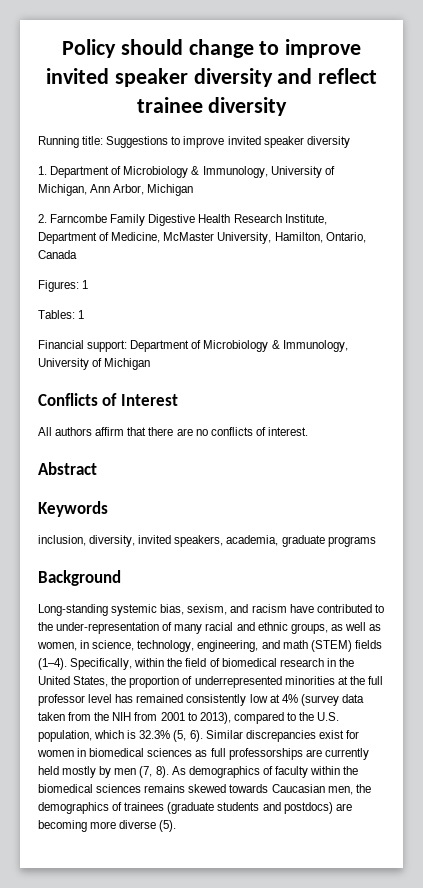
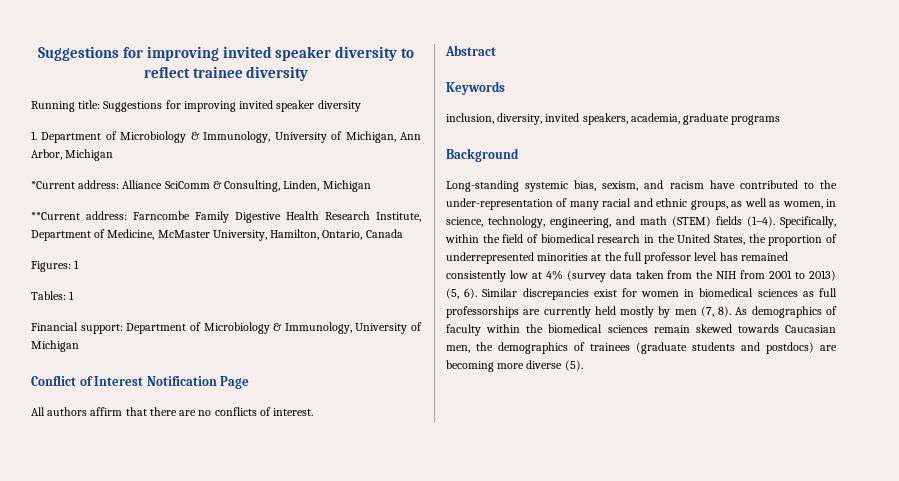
[61,39,362,58] [45,68,313,87] Policy should change to improve invited speaker diversity and -> [37,46,415,61] Suggestions for improving invited speaker diversity to
[171,136,225,148] to improve -> [165,100,236,112] for improving
[38,214,47,223] 2. -> [31,180,371,192] [31,211,127,220] *Current address: Alliance SciComm & Consulting, Linden, Michigan // **Current address:
[38,393,98,406] Conflicts -> [31,375,76,386] Conflict
(178, 400) none -> [146,376,250,389] Notification Page
[199,712,340,724] [38,730,171,742] 2013), compared to the U.S. population, which is 32.3% -> [809,270,836,281] 2013)
[144,784,186,793] remains -> [653,325,690,333] remain

